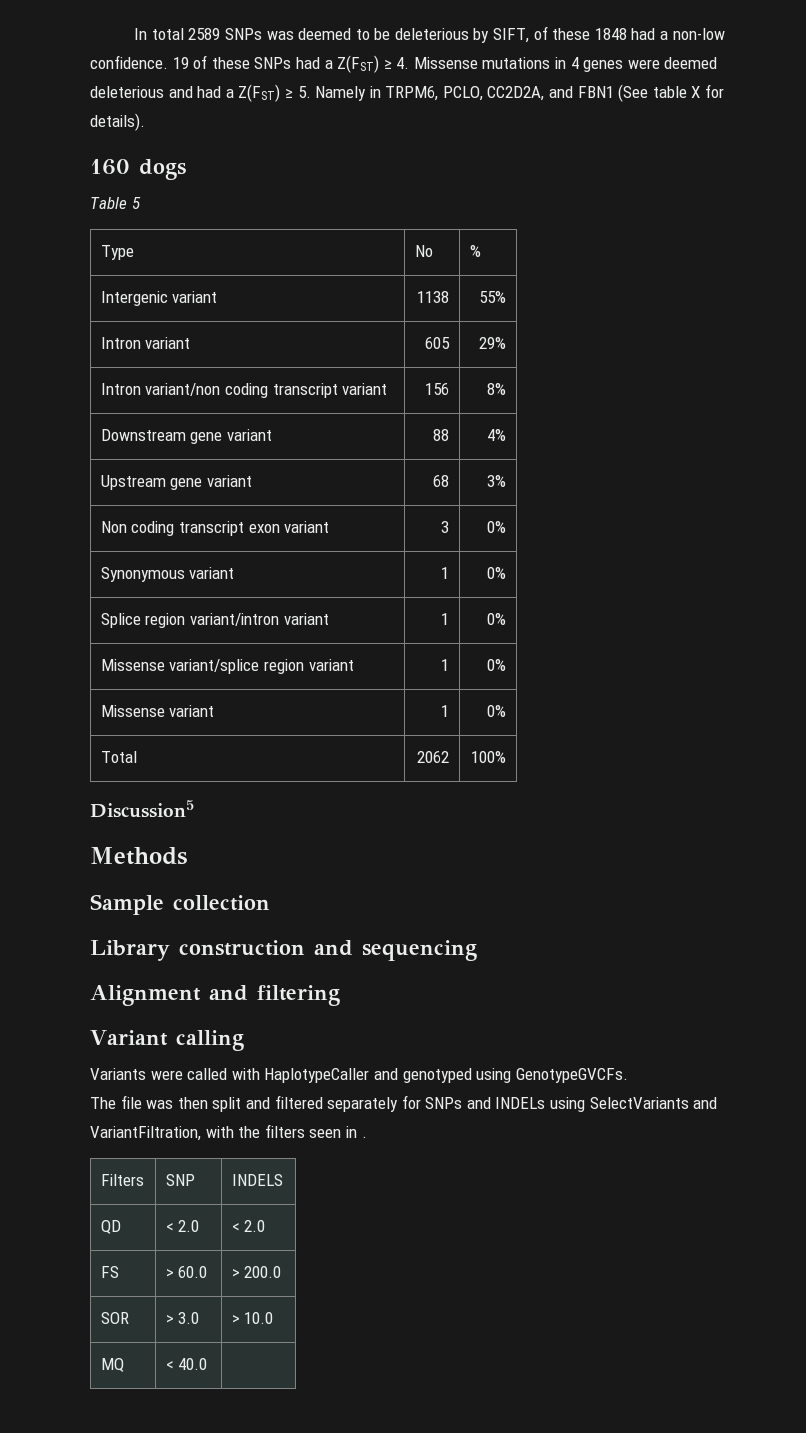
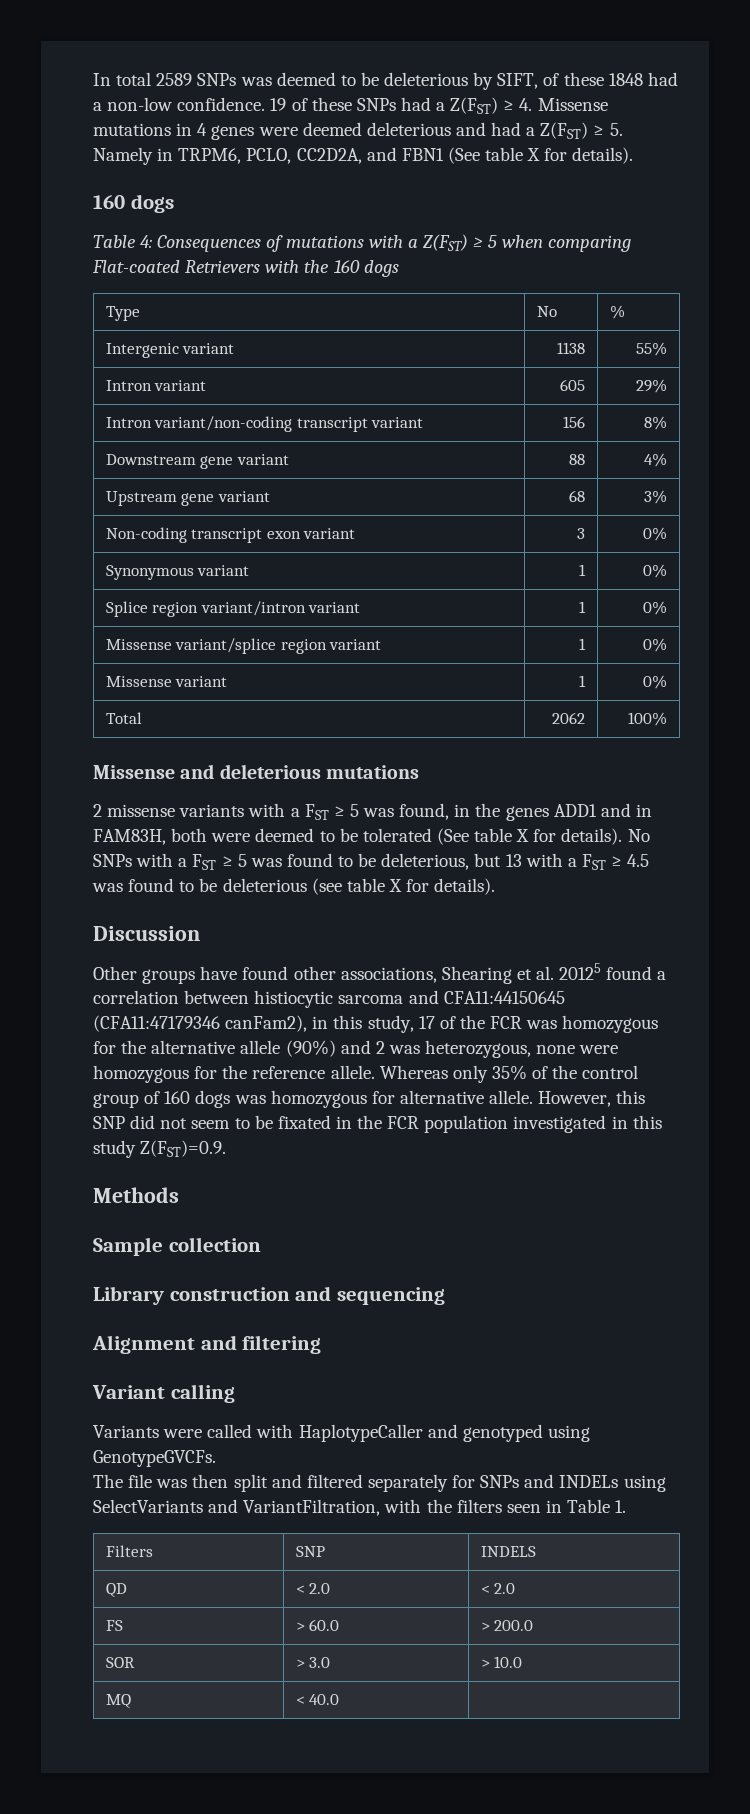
[131,197,141,209] 5 -> [140,234,632,252] [92,260,399,277] 4: Consequences of mutations with a Z(FST) ≥ 5 when comparing Flat-coated Retrievers with the 160 dogs
[145,383,269,398] variant/non coding -> [154,416,293,432] variant/non-coding
[100,521,175,536] Non coding -> [105,527,187,543] Non-coding
[90,800,194,818] Discussion5 -> [93,764,420,779] [93,803,652,821] [93,828,650,845] [93,853,650,870] [92,878,496,895] [93,926,200,941] [93,963,667,984] [93,990,565,1008] [93,1015,659,1033] [93,1040,619,1058] [93,1065,639,1083] [93,1090,646,1108] [93,1115,662,1133] [93,1140,227,1158] Missense and deleterious mutations // 2 missense variants with a FST ≥ 5 was found, in the genes ADD1 and in FAM83H, both were deemed to be tolerated (See table X for details). No SNPs with a FST ≥ 5 was found to be deleterious, but 13 with a FST ≥ 4.5 was found to be deleterious (see table X for details). // Discussion // Other groups have found other associations, Shearing et al. 20125 found a correlation between histiocytic sarcoma and CFA11:44150645 (CFA11:47179346 canFam2), in this study, 17 of the FCR was homozygous for the alternative allele (90%) and 2 was heterozygous, none were homozygous for the reference allele. Whereas only 35% of the control group of 160 dogs was homozygous for alternative allele. However, this SNP did not seem to be fixated in the FCR population investigated in this study Z(FST)=0.9.
[361,1136,367,1138] . -> [567,1499,627,1513] Table 1.

